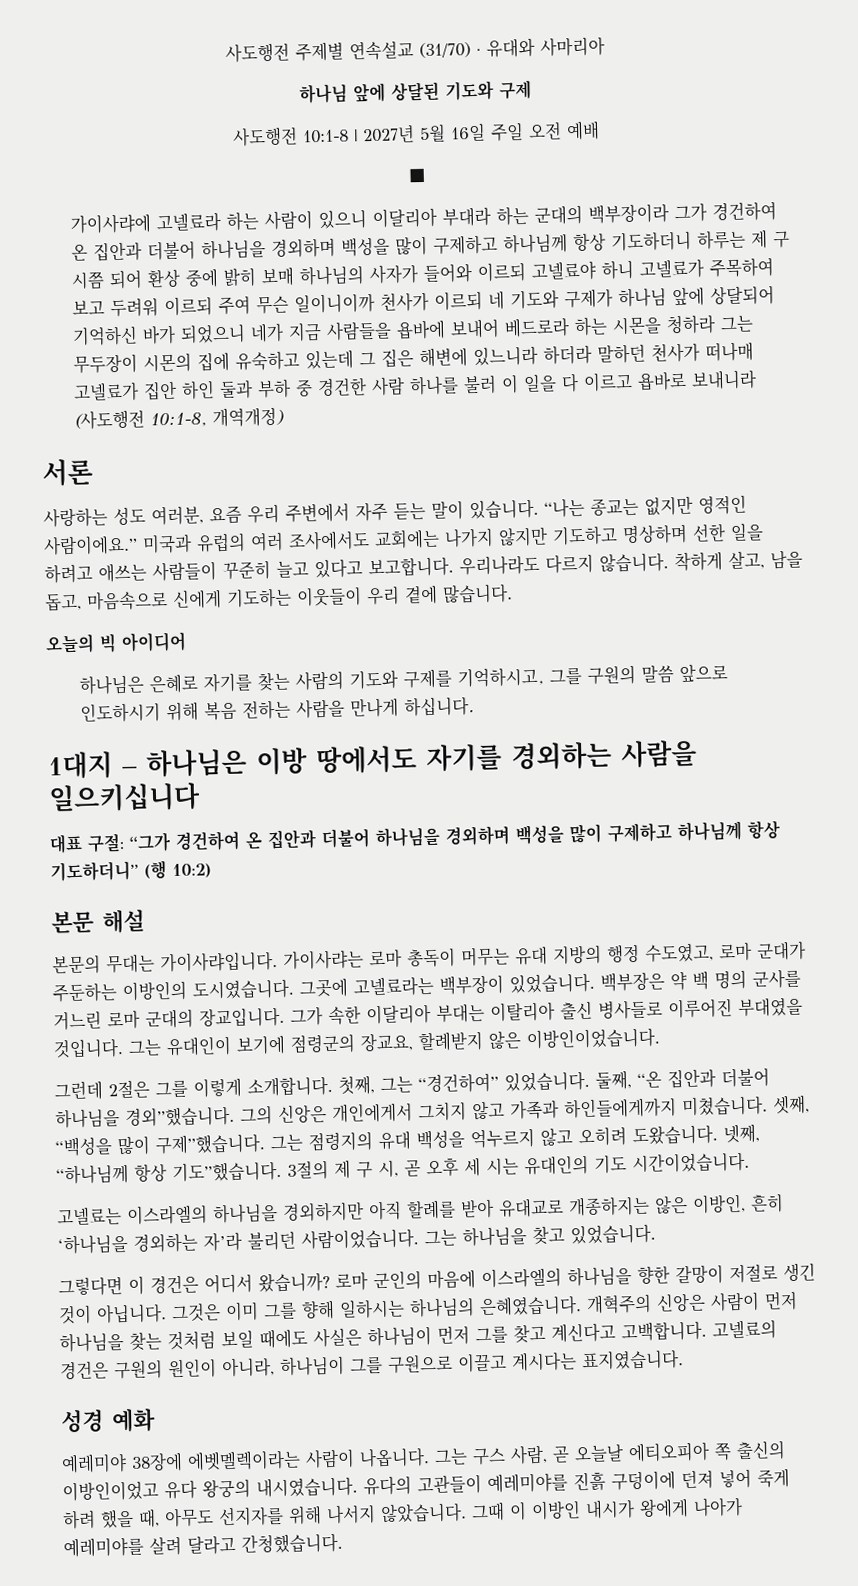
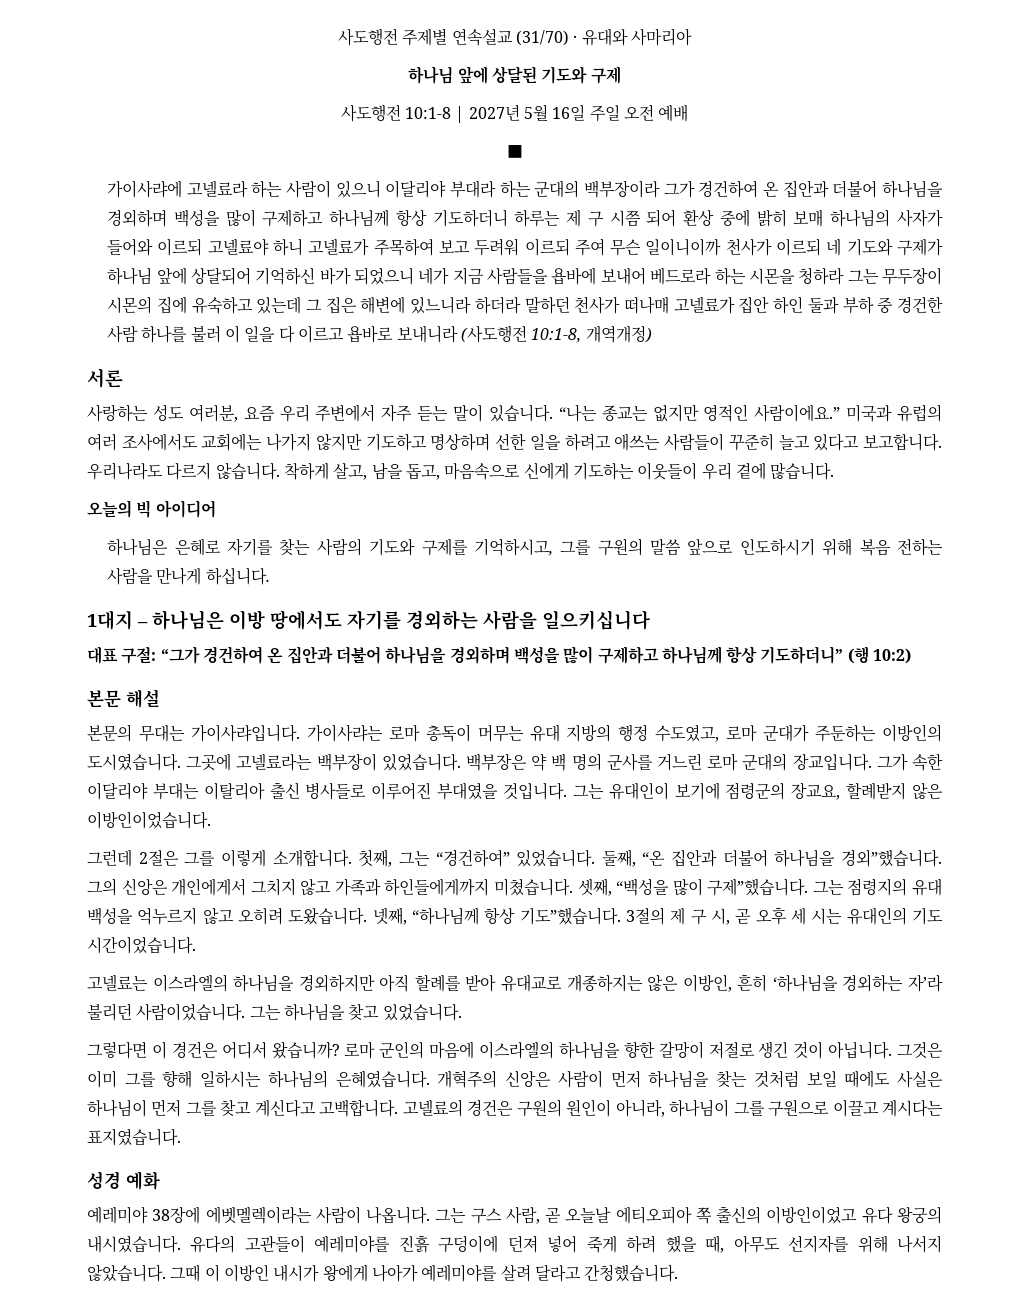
[371,207,437,229] 이달리아 -> [385,180,447,198] 이달리야
[366,1004,431,1025] 이달리아 -> [87,782,148,800] 이달리야

